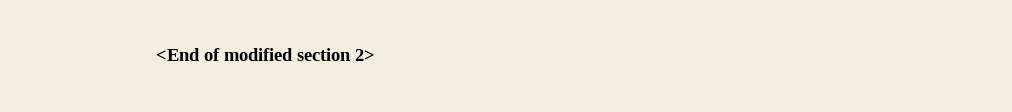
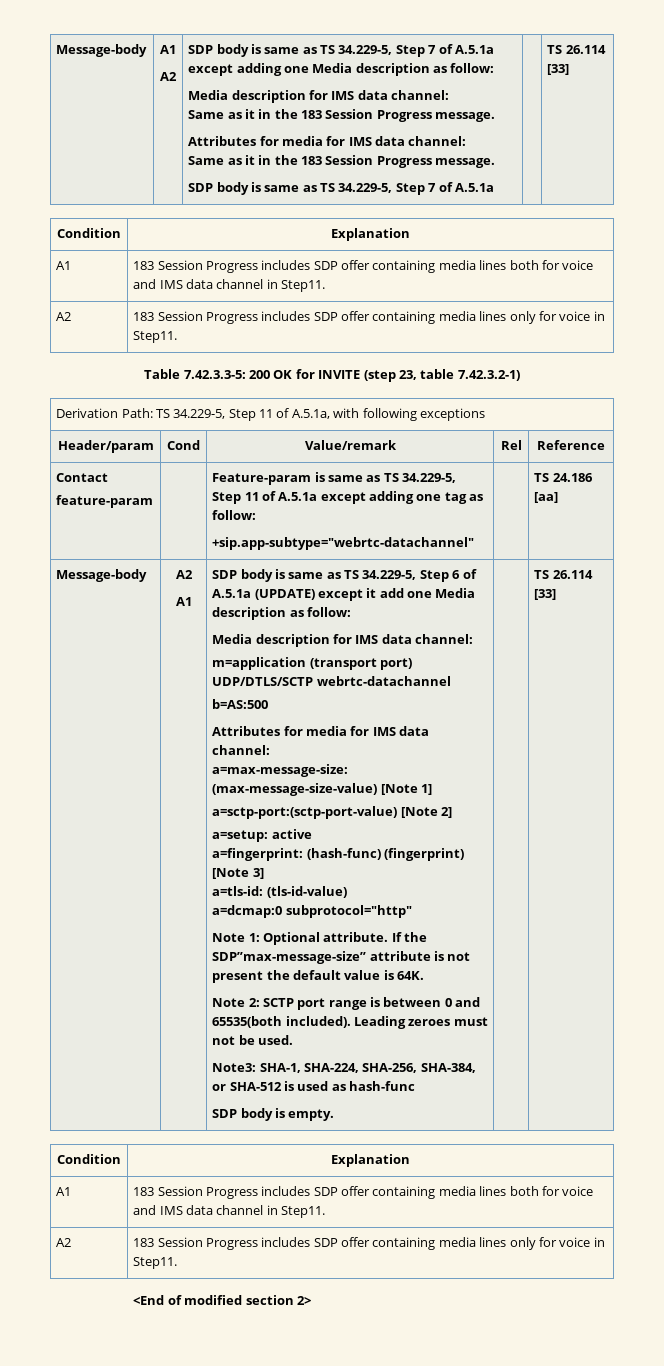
(156, 54) none -> [56,44,148,57] [160,45,176,54] [160,72,177,81] [188,44,494,57] [188,63,495,76] [188,90,450,103] [188,109,496,122] [188,136,467,146] [188,155,496,168] [188,182,494,195] [547,45,606,54] [547,64,570,75] [57,228,121,238] [331,228,410,241] [56,261,72,270] [133,260,594,273] [133,279,326,292] [56,312,72,321] [133,311,605,324] [133,331,178,343] [144,369,520,382] [56,408,485,421] [57,440,154,453] [167,440,200,450] [304,440,397,450] [500,440,522,450] [537,440,605,450] [56,473,109,482] [56,495,154,508] [212,472,457,485] [212,491,484,504] [212,510,257,520] [212,537,475,550] [534,473,593,482] [534,492,559,503] [56,569,148,582] [175,570,193,579] [175,597,192,606] [212,569,477,582] [212,588,476,601] [212,607,351,620] [212,634,474,647] [212,657,412,670] [212,676,451,686] [212,699,269,709] [212,726,430,736] [212,745,271,755] [212,764,349,777] [212,783,432,796] [212,806,452,819] [212,829,312,842] [212,848,464,861] [212,868,264,879] [212,886,347,898] [212,905,412,918] [212,932,428,945] [212,951,471,964] [212,970,425,983] [212,997,481,1010] [212,1016,488,1029] [212,1035,293,1045] [212,1063,476,1073] [212,1081,416,1091] [212,1108,335,1121] [534,570,593,579] [534,589,557,600] [57,1154,121,1164] [331,1154,410,1167] [56,1187,72,1196] [133,1186,594,1199] [133,1205,326,1218] [56,1238,72,1247] [133,1237,605,1250] [133,1257,178,1269] Message-body | A1 // A2 | SDP body is same as TS 34.229-5, Step 7 of A.5.1a except adding one Media description as follow: // Media description for IMS data channel: // Same as it in the 183 Session Progress message. // Attributes for media for IMS data channel: // Same as it in the 183 Session Progress message. // SDP body is same as TS 34.229-5, Step 7 of A.5.1a | | TS 26.114 [33] // Condition | Explanation // A1 | 183 Session Progress includes SDP offer containing media lines both for voice and IMS data channel in Step11. // A2 | 183 Session Progress includes SDP offer containing media lines only for voice in Step11. // Table 7.42.3.3-5: 200 OK for INVITE (step 23, table 7.42.3.2-1) // Derivation Path: TS 34.229-5, Step 11 of A.5.1a, with following exceptions // Header/param | Cond | Value/remark | Rel | Reference // Contact // feature-param | | Feature-param is same as TS 34.229-5, Step 11 of A.5.1a except adding one tag as follow: // +sip.app-subtype="webrtc-datachannel" | | TS 24.186 [aa] // Message-body | A2 // A1 | SDP body is same as TS 34.229-5, Step 6 of A.5.1a (UPDATE) except it add one Media description as follow: // Media description for IMS data channel: // m=application (transport port) UDP/DTLS/SCTP webrtc-datachannel // b=AS:500 // Attributes for media for IMS data channel: // a=max-message-size: (max-message-size-value) [Note 1] // a=sctp-port:(sctp-port-value) [Note 2] // a=setup: active // a=fingerprint: (hash-func) (fingerprint) [Note 3] // a=tls-id: (tls-id-value) // a=dcmap:0 subprotocol="http" // Note 1: Optional attribute. If the SDP”max-message-size” attribute is not present the default value is 64K. // Note 2: SCTP port range is between 0 and 65535(both included). Leading zeroes must not be used. // Note3: SHA-1, SHA-224, SHA-256, SHA-384, or SHA-512 is used as hash-func // SDP body is empty. | | TS 26.114 [33] // Condition | Explanation // A1 | 183 Session Progress includes SDP offer containing media lines both for voice and IMS data channel in Step11. // A2 | 183 Session Progress includes SDP offer containing media lines only for voice in Step11. //

